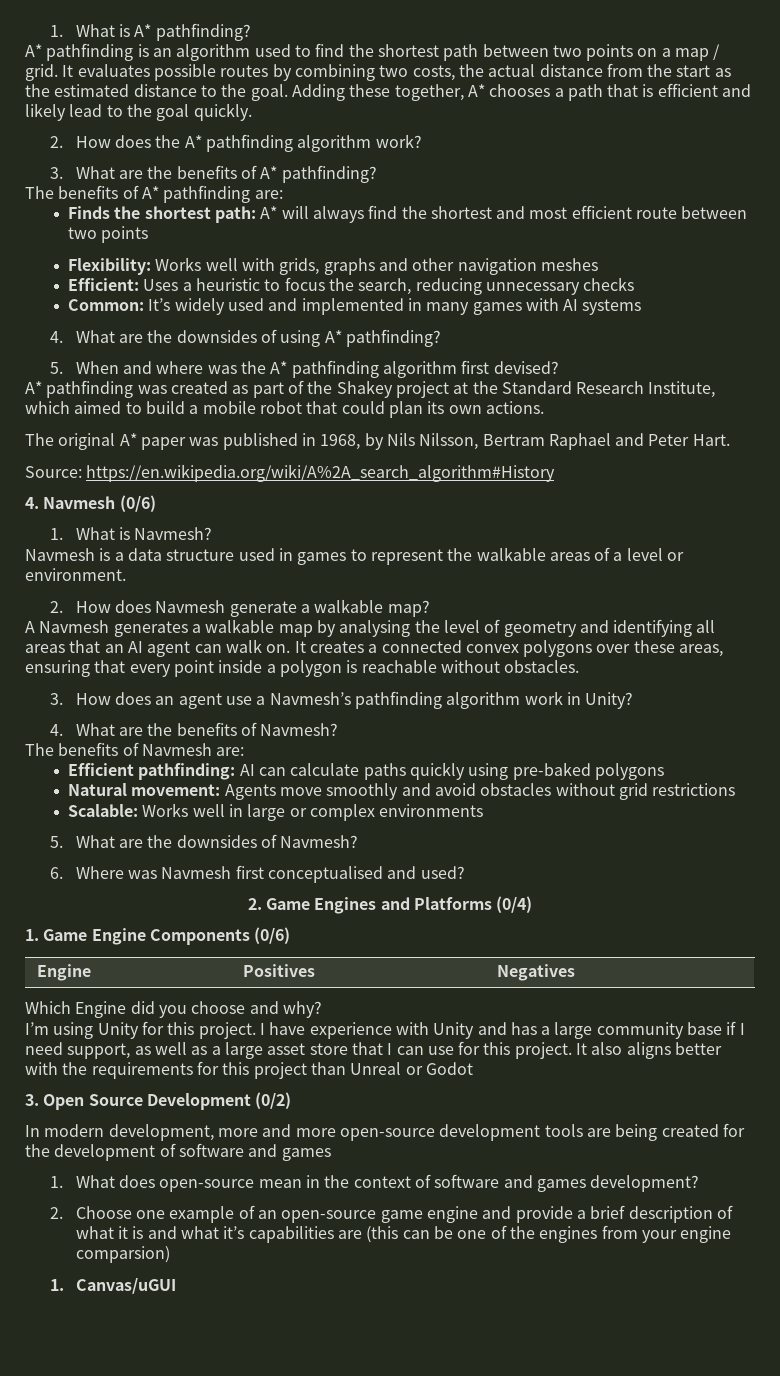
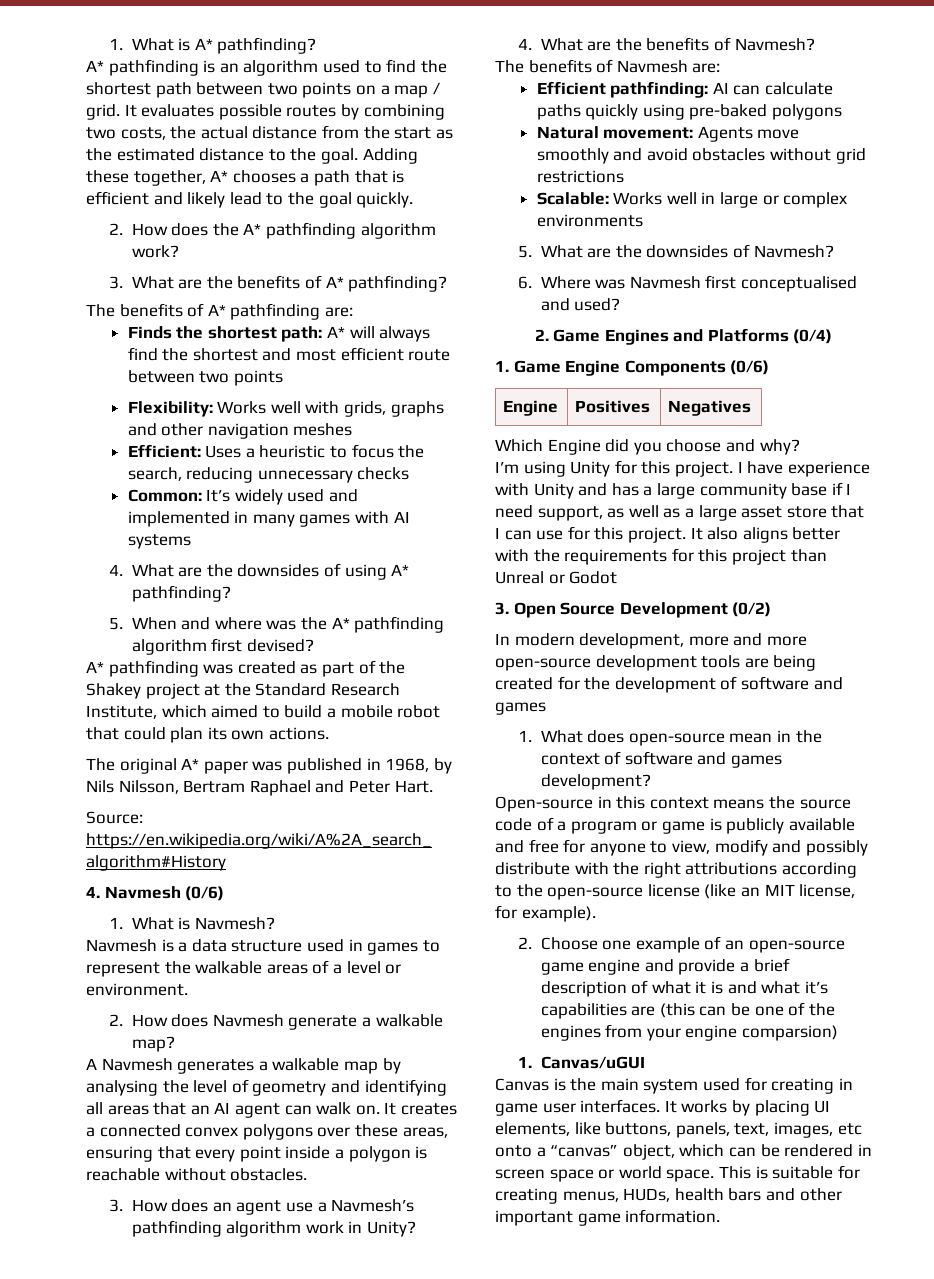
(700, 1183) none -> [495,796,851,812] [495,817,855,834] [495,839,868,856] [495,862,857,878] [495,884,856,900] [495,905,596,922] // Open-source in this context means the source code of a program or game is publicly available and free for anyone to view, modify and possibly distribute with the right attributions according to the open-source license (like an MIT license, for example).
(176, 1286) none -> [495,1077,853,1094] [495,1099,831,1116] [495,1122,862,1138] [495,1144,872,1160] [495,1165,860,1182] [495,1188,842,1204] [495,1209,721,1226] // Canvas is the main system used for creating in game user interfaces. It works by placing UI elements, like buttons, panels, text, images, etc onto a “canvas” object, which can be rendered in screen space or world space. This is suitable for creating menus, HUDs, health bars and other important game information.

